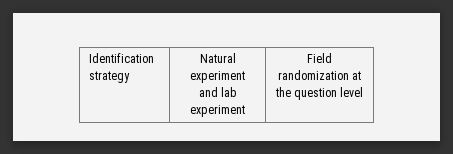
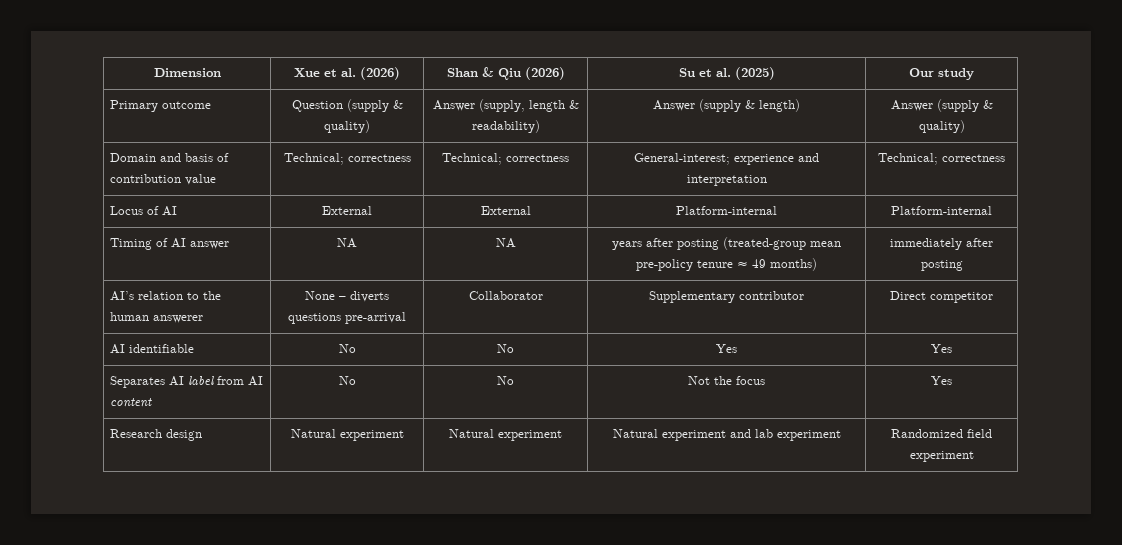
[88,53,154,63] [88,71,130,83] Identification strategy -> [153,68,221,77] [294,67,400,80] [446,67,565,80] [678,67,775,80] [909,68,974,80] [110,100,212,112] [291,99,403,112] [324,120,370,133] [432,99,579,112] [471,120,540,133] [653,99,800,112] [890,99,993,112] [918,120,965,133] [110,153,230,162] [110,174,217,185] [283,153,411,165] [442,153,569,165] [634,153,819,165] [686,175,767,186] [878,153,1005,165] [110,206,178,216] [322,206,372,215] [480,206,531,215] [676,206,777,215] [891,206,992,215] [110,238,230,250] [337,238,357,248] [495,238,516,248] [612,237,841,250] [636,258,817,271] [890,238,993,250] [920,260,963,271] [110,291,222,301] [110,312,204,323] [305,291,389,302] [288,312,406,324] [468,291,543,300] [649,291,804,303] [890,291,993,303] [110,344,195,354] [338,344,356,353] [497,344,514,353] [716,344,737,353] [931,344,952,353] [110,376,264,388] [110,398,153,407] [338,376,356,385] [497,376,514,385] [688,376,765,385] [931,376,952,385] [110,429,203,441] [290,429,404,441] [449,429,562,441] Dimension | Xue et al. (2026) | Shan & Qiu (2026) | Su et al. (2025) | Our study // Primary outcome | Question (supply & quality) | Answer (supply, length & readability) | Answer (supply & length) | Answer (supply & quality) // Domain and basis of contribution value | Technical; correctness | Technical; correctness | General-interest; experience and interpretation | Technical; correctness // Locus of AI | External | External | Platform-internal | Platform-internal // Timing of AI answer | NA | NA | years after posting (treated-group mean pre-policy tenure ≈ 49 months) | immediately after posting // AI’s relation to the human answerer | None – diverts questions pre-arrival | Collaborator | Supplementary contributor | Direct competitor // AI identifiable | No | No | Yes | Yes // Separates AI label from AI content | No | No | Not the focus | Yes // Research design | Natural experiment | Natural experiment
[307,53,332,63] [277,70,362,80] [274,87,364,100] Field randomization at the question level -> [891,429,992,438] [909,451,974,462] Randomized field experiment

